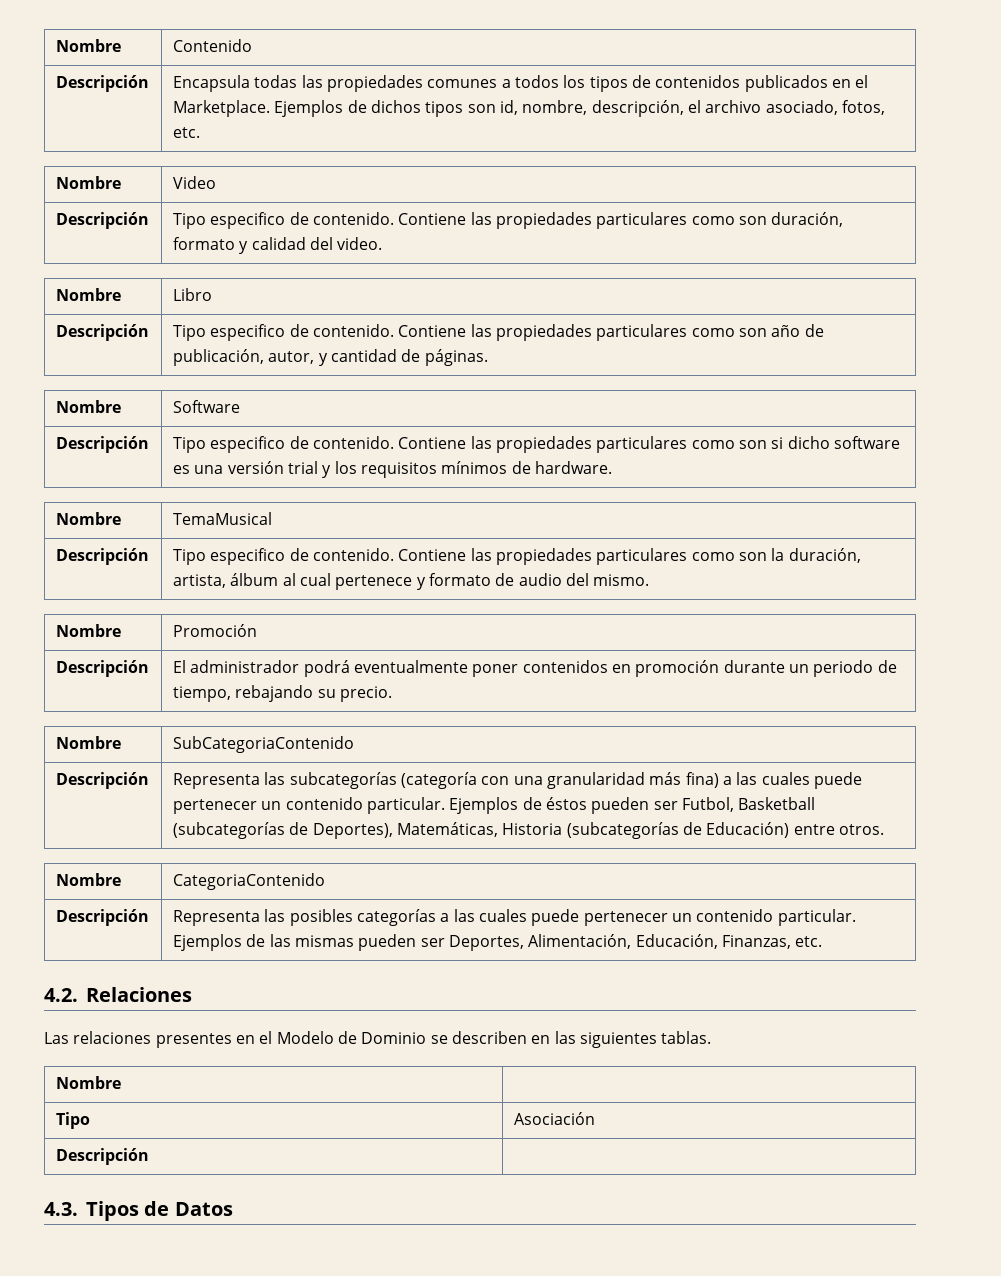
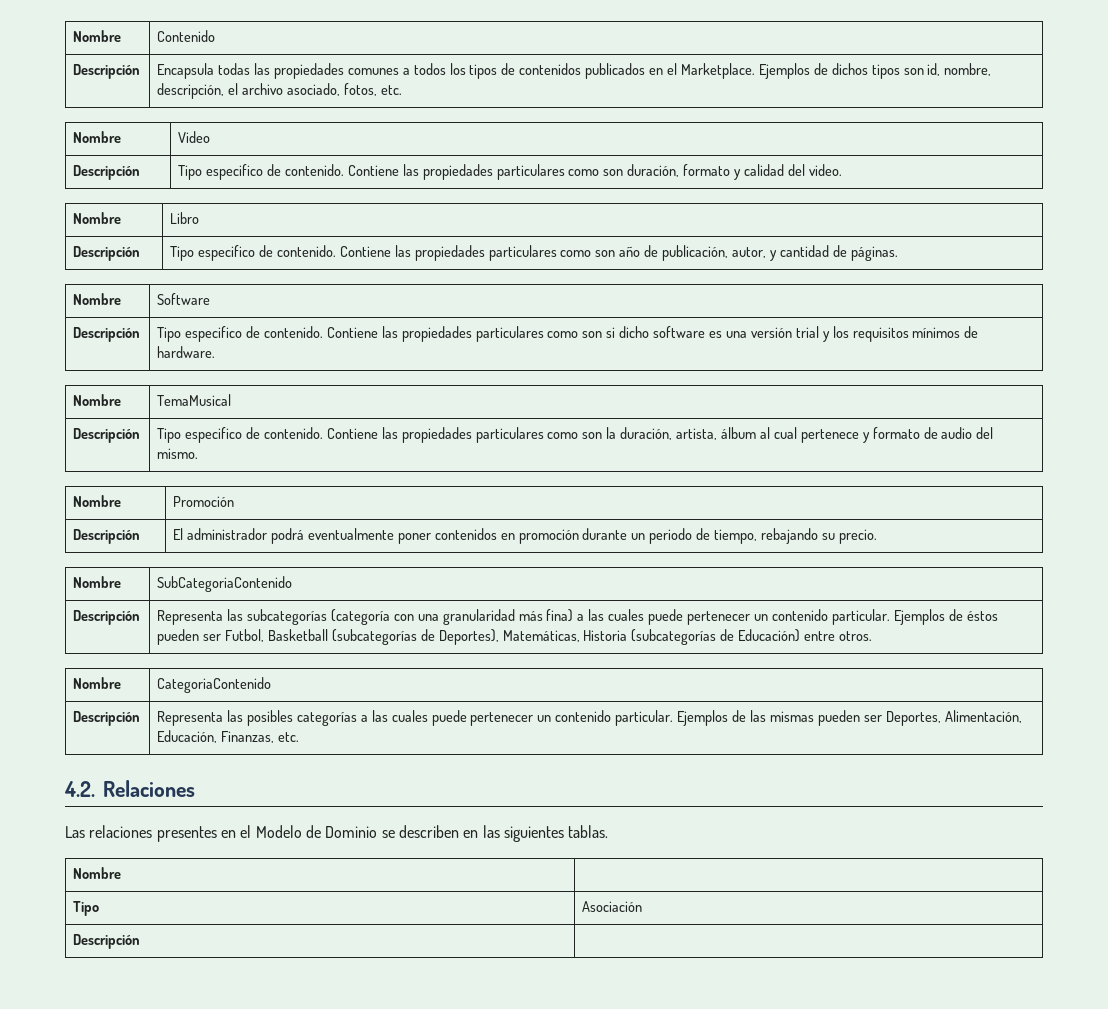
[44,1201,233,1221] // 4.3. Tipos de Datos -> (141, 941) none

